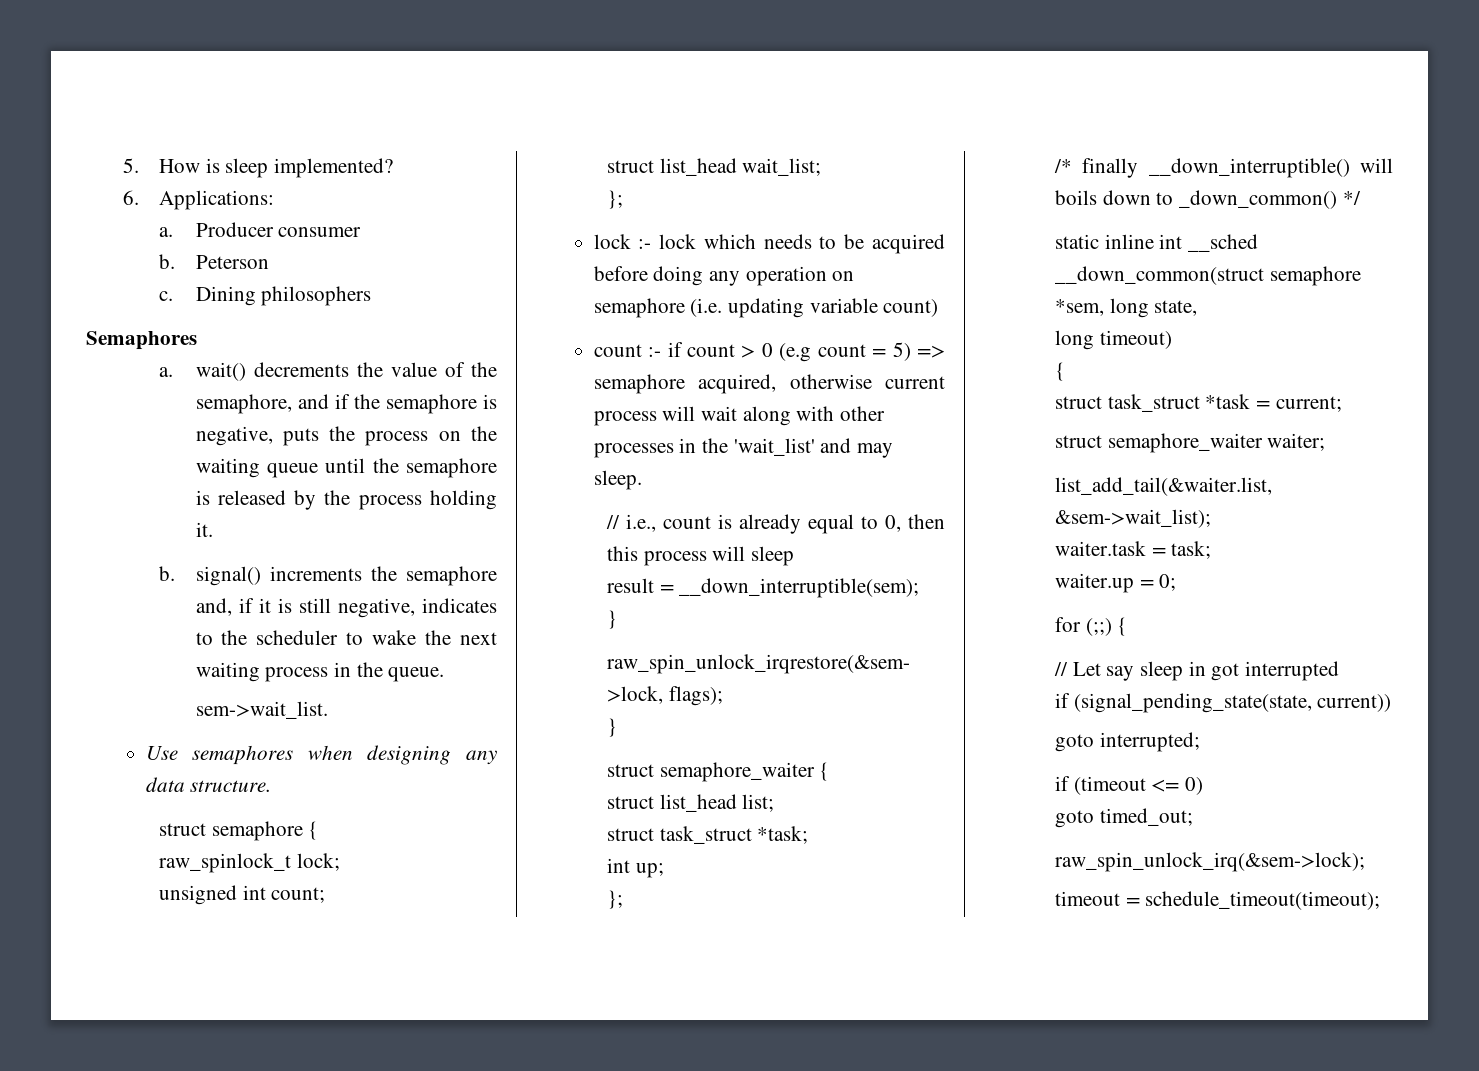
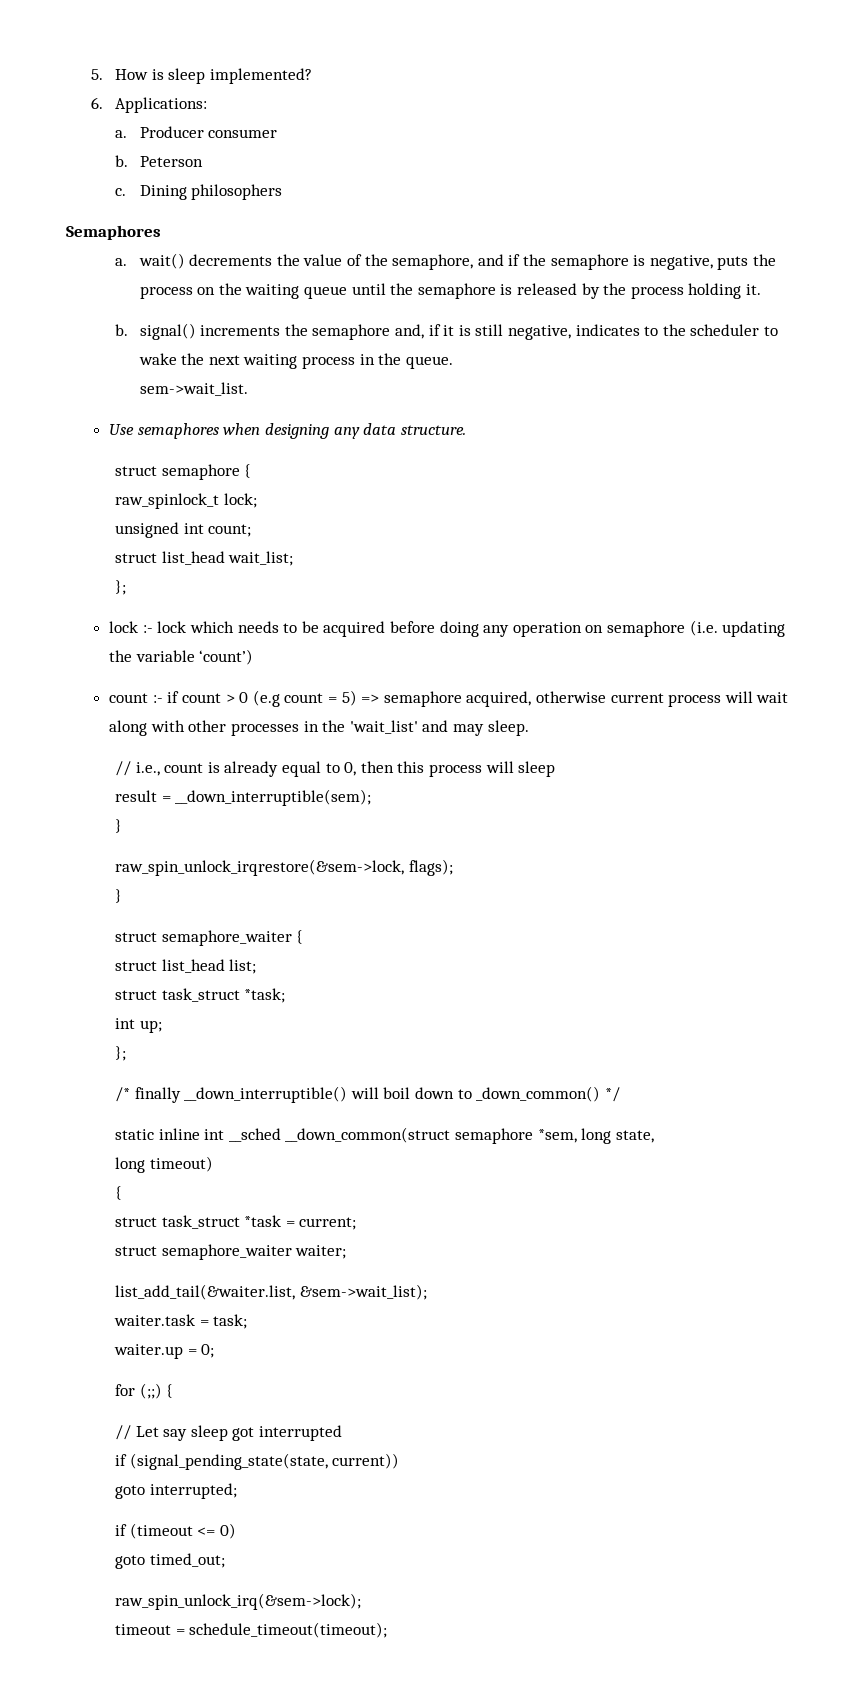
[809,298,939,317] variable count) -> [109,649,254,665] the variable ‘count’)
[1055,190,1098,205] boils -> [383,1087,411,1099] boil
[1188,661,1206,676] in -> (228, 1433) none

